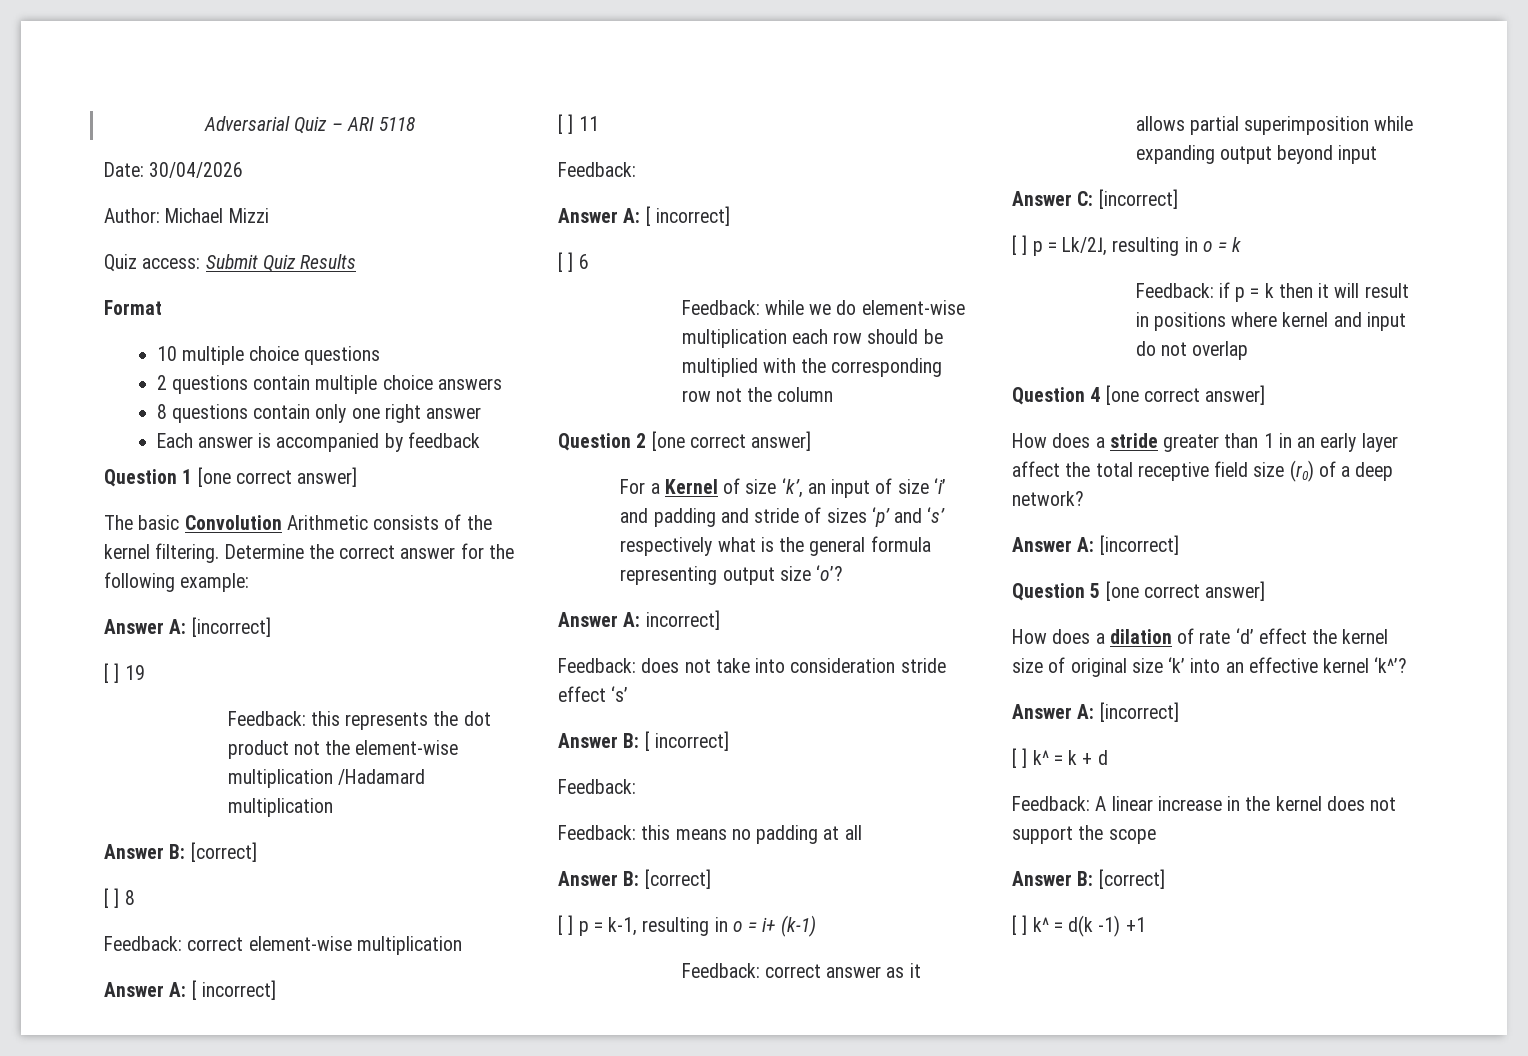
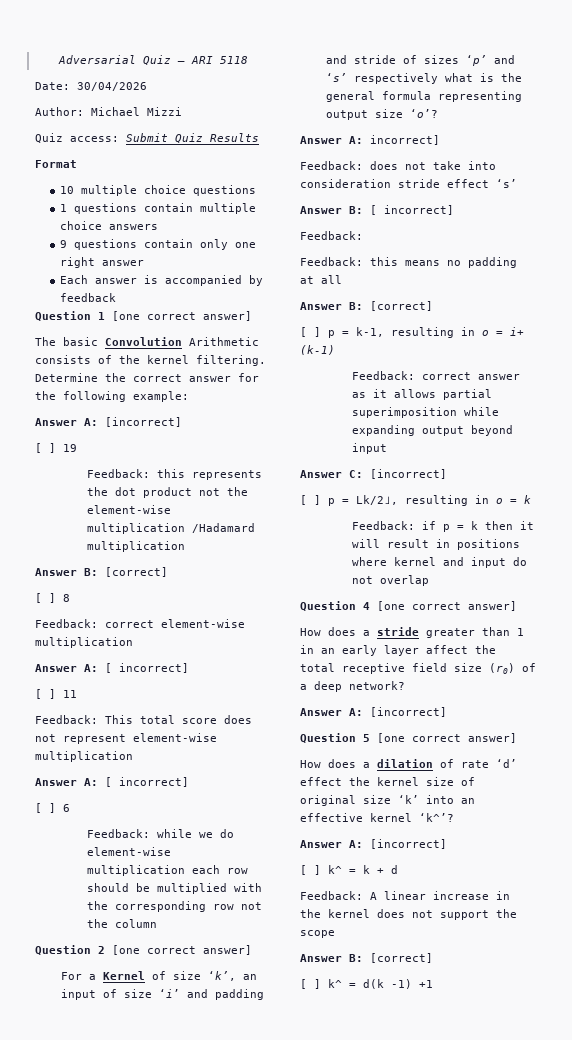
[156,375,167,390] 2 -> [59,204,67,212] 1
[156,404,167,419] 8 -> [59,240,67,248] 9
(636, 169) none -> [105,715,252,724] [35,733,217,744] [35,751,133,762] This total score does not represent element-wise multiplication

